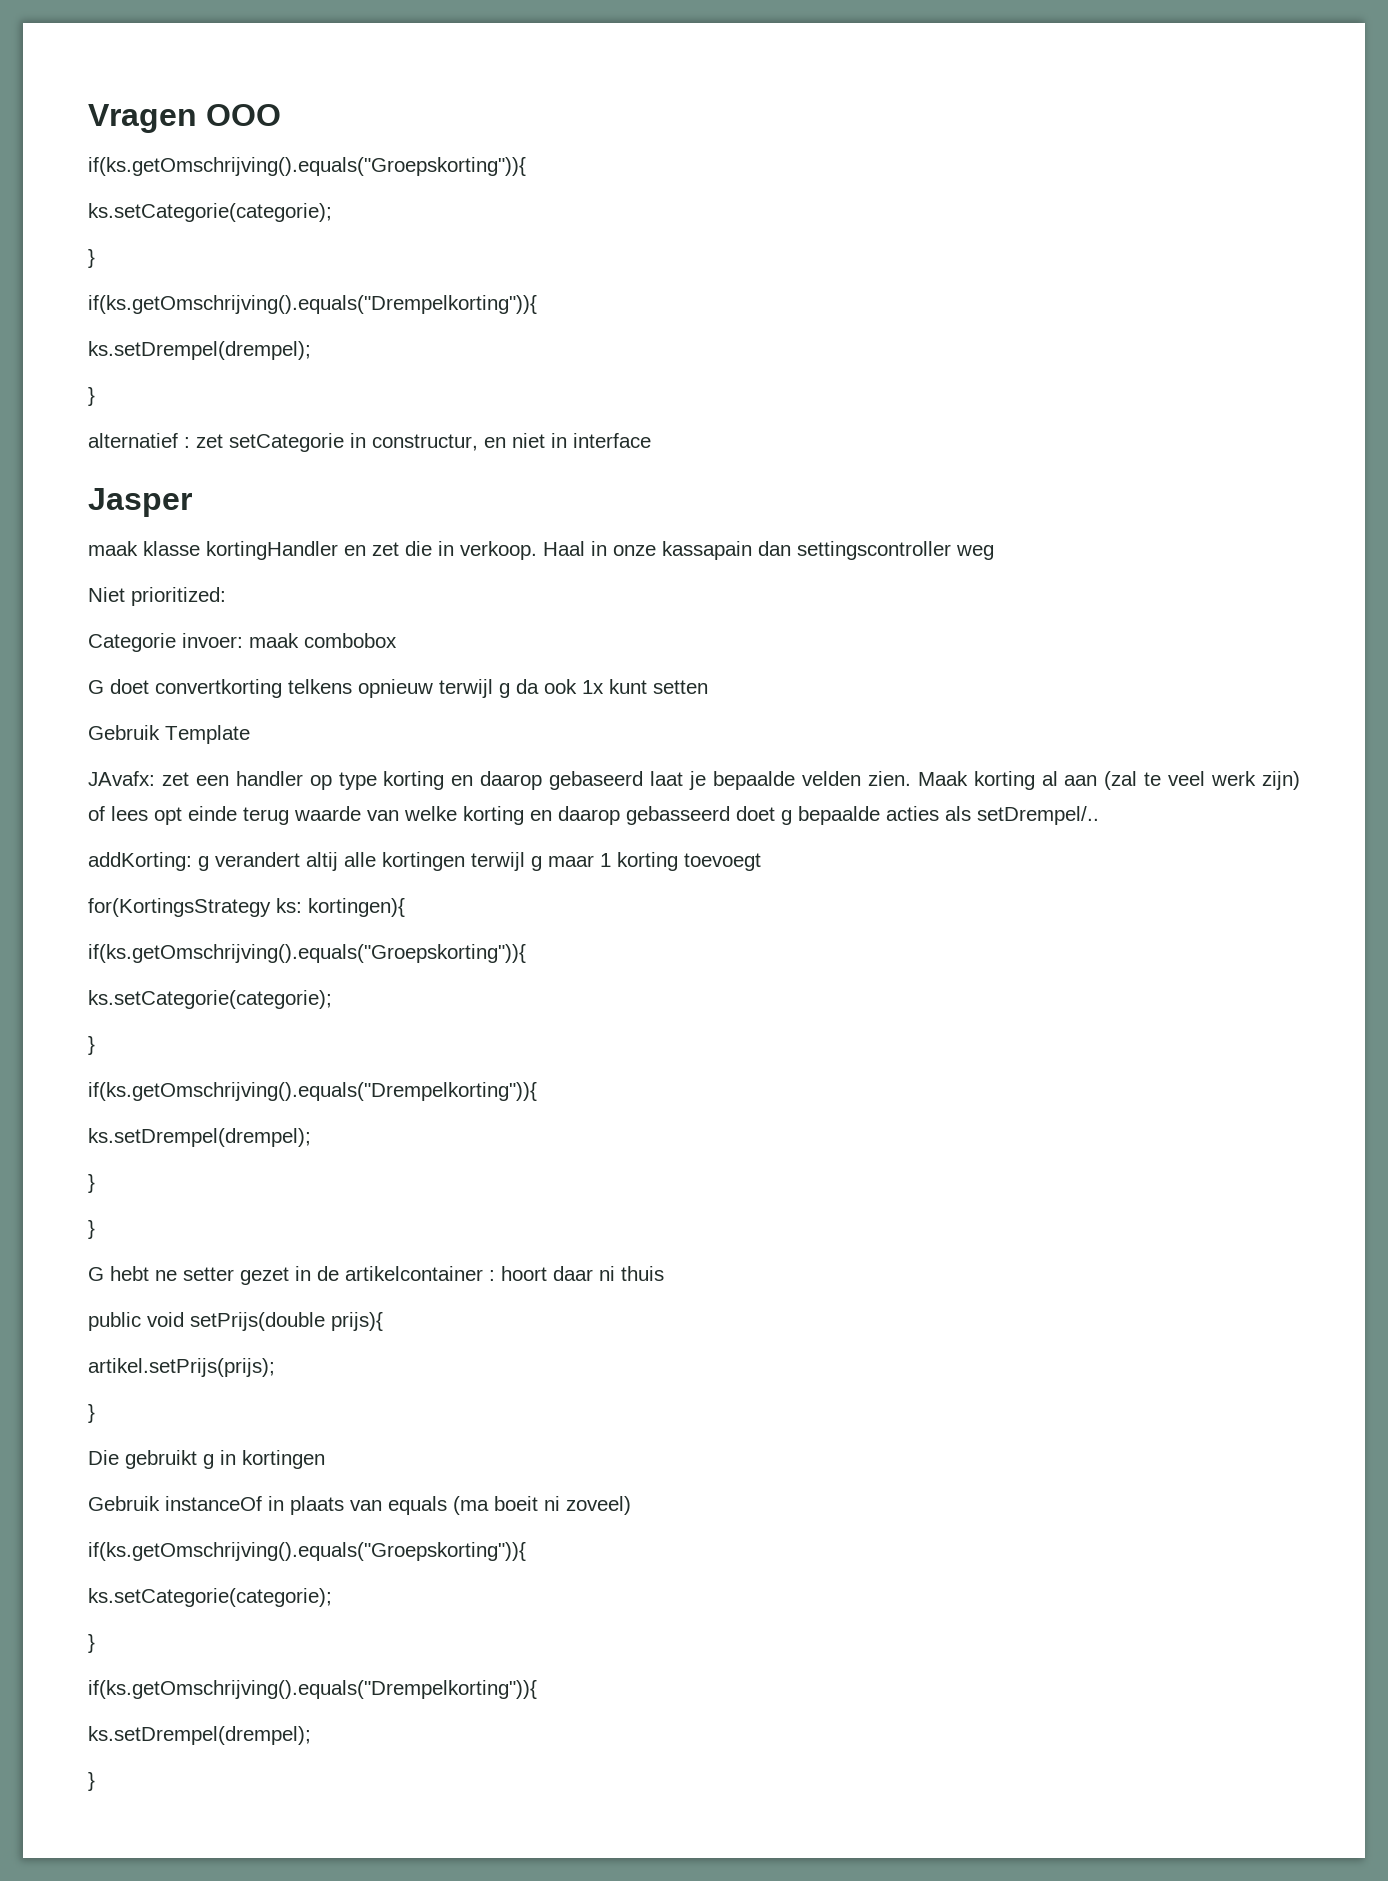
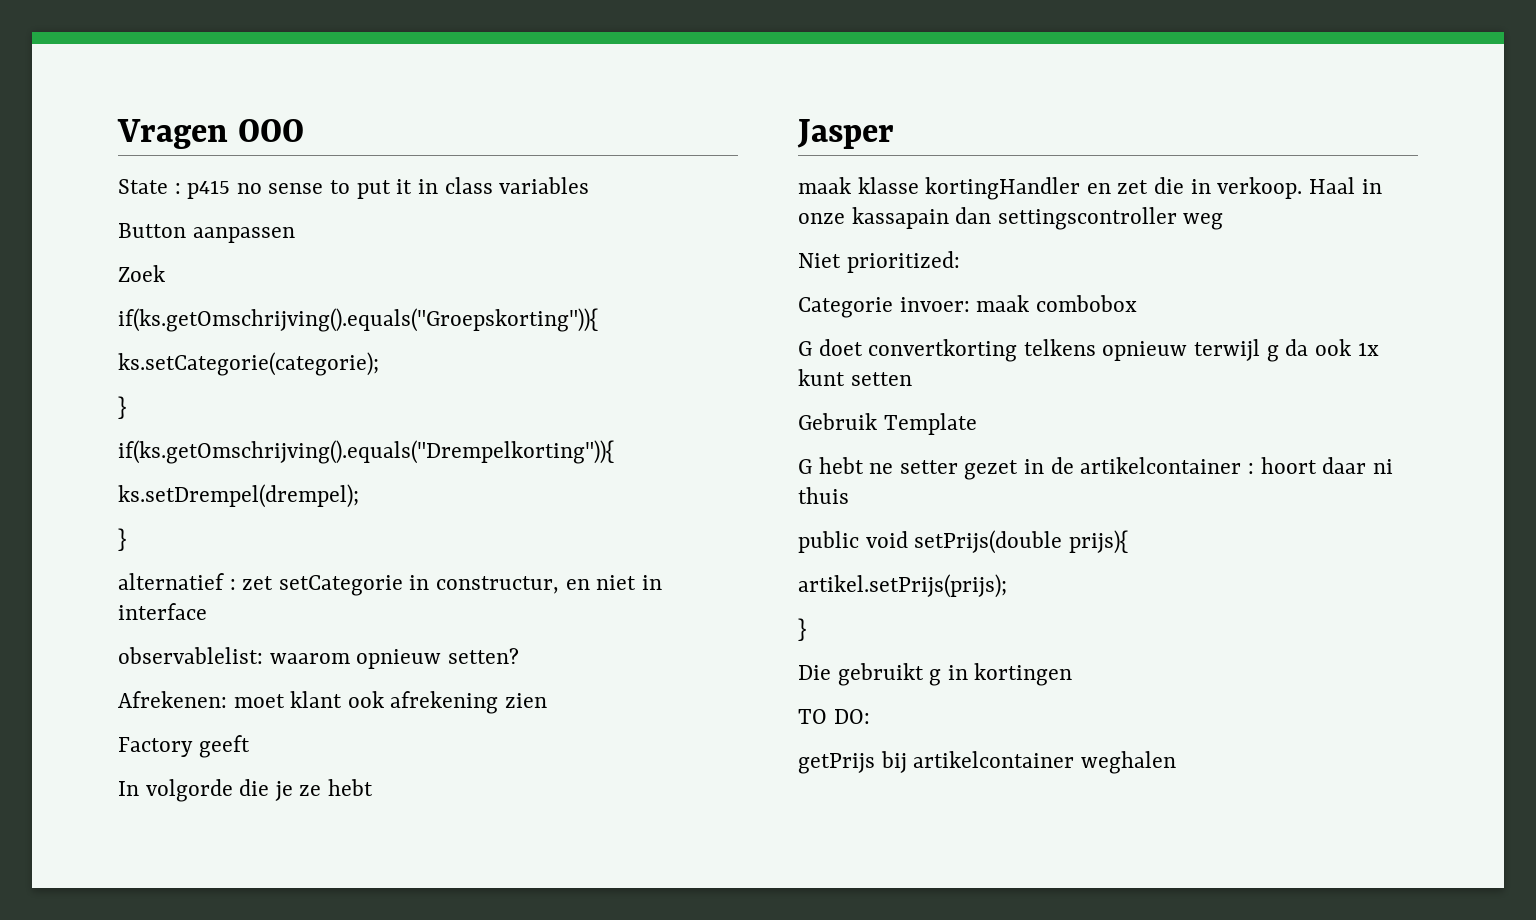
(281, 115) none -> [118,177,590,199] [118,223,295,243] [118,265,165,282] // State : p415 no sense to put it in class variables // Button aanpassen // Zoek
(651, 440) none -> [118,647,519,669] [118,691,548,714] [118,735,250,758] [118,779,374,802] // observablelist: waarom opnieuw setten? // Afrekenen: moet klant ook afrekening zien // Factory geeft // In volgorde die je ze hebt
[88,771,1300,790] [88,806,1099,825] [88,852,761,871] [88,898,405,917] [88,944,526,963] [88,990,332,1009] [88,1036,95,1055] [88,1082,537,1101] [88,1128,311,1147] [88,1174,95,1193] [88,1220,95,1239] // JAvafx: zet een handler op type korting en daarop gebaseerd laat je bepaalde velden zien. Maak korting al aan (zal te veel werk zijn) of lees opt einde terug waarde van welke korting en daarop gebasseerd doet g bepaalde acties als setDrempel/.. // addKorting: g verandert altij alle kortingen terwijl g maar 1 korting toevoegt // for(KortingsStrategy ks: kortingen){ // if(ks.getOmschrijving().equals("Groepskorting")){ // ks.setCategorie(categorie); // } // if(ks.getOmschrijving().equals("Drempelkorting")){ // ks.setDrempel(drempel); // } // } -> (977, 424) none
[88,1496,631,1515] [88,1542,526,1561] [88,1588,332,1607] [88,1634,95,1653] [88,1680,537,1699] [88,1726,311,1745] [88,1772,95,1791] Gebruik instanceOf in plaats van equals (ma boeit ni zoveel) // if(ks.getOmschrijving().equals("Groepskorting")){ // ks.setCategorie(categorie); // } // if(ks.getOmschrijving().equals("Drempelkorting")){ // ks.setDrempel(drempel); // } -> [798,709,870,724] [798,751,1176,774] TO DO: // getPrijs bij artikelcontainer weghalen

